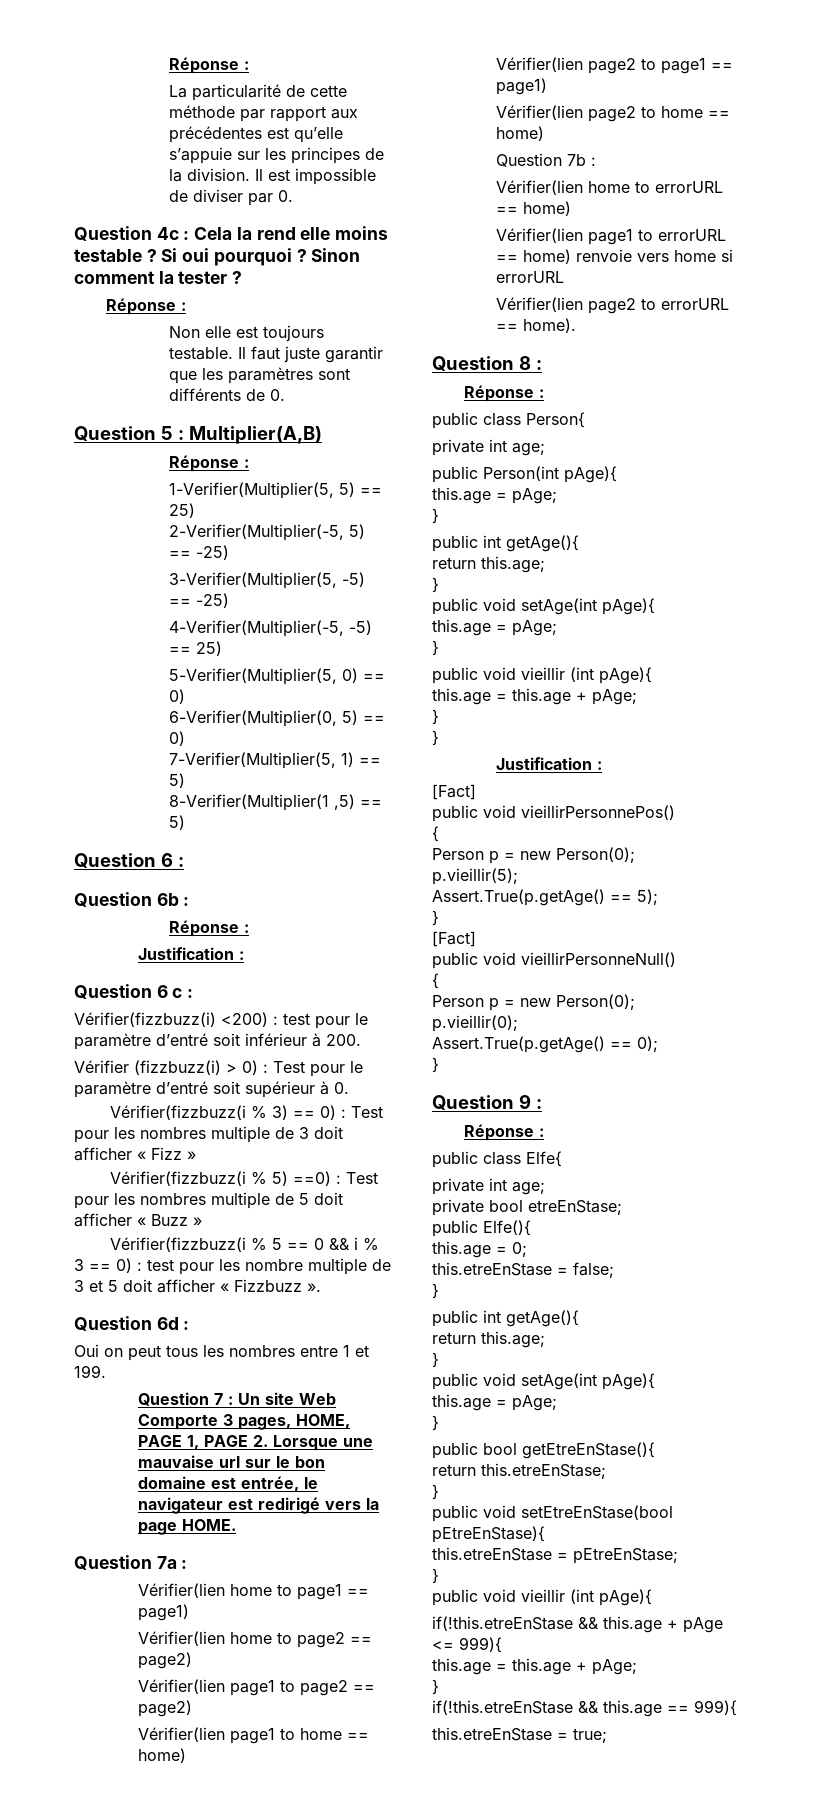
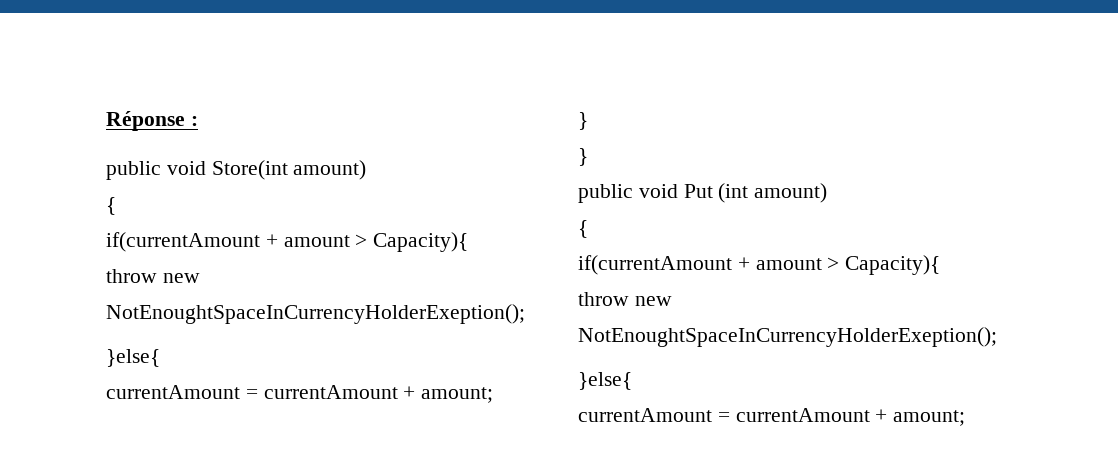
[169,57,250,74] [169,84,348,101] [169,105,359,122] [169,126,344,143] [169,147,385,164] [169,168,377,185] [169,189,294,206] [74,226,389,241] [74,248,361,266] [74,271,243,284] [105,298,186,315] [169,325,325,342] [169,346,384,363] [169,367,351,384] [169,388,286,401] [74,426,322,444] [169,455,250,472] [169,482,383,499] [169,503,196,518] [169,524,366,541] [169,545,230,560] [169,572,366,589] [169,593,230,608] [169,620,373,637] [169,641,223,656] [169,668,386,685] [169,689,186,704] [169,710,386,727] [169,731,186,746] [169,752,382,769] [169,773,186,788] [169,794,383,811] [169,815,186,830] [74,853,184,868] [74,892,190,907] [169,920,250,937] [137,947,244,960] [74,984,194,999] [74,1012,368,1029] [74,1033,361,1050] [74,1060,363,1077] [74,1081,349,1098] [110,1105,384,1120] [74,1126,343,1143] [74,1147,196,1161] [110,1171,379,1186] [74,1192,343,1209] [74,1213,202,1227] [110,1237,380,1252] [74,1258,391,1275] [74,1279,321,1293] [74,1316,190,1331] [74,1344,369,1361] [74,1365,106,1378] [137,1392,336,1406] [137,1414,350,1430] [137,1435,373,1451] [137,1455,325,1468] [137,1476,318,1492] [137,1497,379,1514] [137,1519,236,1535] [74,1555,188,1570] [137,1583,369,1600] [137,1604,189,1621] [137,1631,372,1648] [137,1652,192,1669] [137,1679,375,1696] [137,1700,192,1717] [137,1727,369,1744] [137,1748,186,1763] [495,57,733,74] [495,78,547,95] [495,105,730,122] [495,126,544,141] [495,153,596,167] [495,180,723,195] [495,201,571,216] [495,228,726,245] [495,249,733,264] [495,271,564,283] [495,297,729,314] [495,318,576,333] [432,356,542,371] [463,385,544,402] [432,412,585,429] [432,439,545,456] [432,466,617,483] [432,487,557,504] [432,508,439,524] [432,535,579,552] [432,556,545,573] [432,577,439,593] [432,598,655,615] [432,619,557,636] [432,640,439,656] [432,667,652,684] [432,688,637,705] [432,709,439,725] [432,730,439,746] [495,757,602,770] [432,784,476,800] [432,805,675,822] [432,826,439,842] [432,847,635,864] [432,868,518,885] [432,889,658,906] [432,910,439,926] [432,931,476,947] [432,952,676,969] [432,973,439,989] [432,994,635,1011] [432,1015,518,1032] [432,1036,658,1053] [432,1057,439,1073] [432,1094,542,1110] [463,1124,544,1141] [432,1151,562,1168] [432,1178,545,1195] [432,1199,622,1216] [432,1220,531,1237] [432,1241,527,1258] [432,1262,614,1278] [432,1283,439,1299] [432,1310,579,1327] [432,1331,545,1348] [432,1352,439,1368] [432,1373,655,1390] [432,1394,557,1411] [432,1415,439,1431] [432,1442,655,1459] [432,1463,606,1479] [432,1484,439,1500] [432,1505,673,1522] [432,1526,545,1543] [432,1547,678,1564] [432,1568,439,1584] [432,1589,652,1606] [432,1616,723,1633] [432,1637,502,1653] [432,1658,637,1675] [432,1679,439,1695] [432,1700,737,1717] [432,1727,607,1743] Réponse : // La particularité de cette méthode par rapport aux précédentes est qu’elle s’appuie sur les principes de la division. Il est impossible de diviser par 0. // Question 4c : Cela la rend elle moins testable ? Si oui pourquoi ? Sinon comment la tester ? // Réponse : // Non elle est toujours testable. Il faut juste garantir que les paramètres sont différents de 0. // Question 5 : Multiplier(A,B) // Réponse : // 1-Verifier(Multiplier(5, 5) == 25) // 2-Verifier(Multiplier(-5, 5) == -25) // 3-Verifier(Multiplier(5, -5) == -25) // 4-Verifier(Multiplier(-5, -5) == 25) // 5-Verifier(Multiplier(5, 0) == 0) // 6-Verifier(Multiplier(0, 5) == 0) // 7-Verifier(Multiplier(5, 1) == 5) // 8-Verifier(Multiplier(1 ,5) == 5) // Question 6 : // Question 6b : // Réponse : // Justification : // Question 6 c : // Vérifier(fizzbuzz(i) <200) : test pour le paramètre d’entré soit inférieur à 200. // Vérifier (fizzbuzz(i) > 0) : Test pour le paramètre d’entré soit supérieur à 0. // Vérifier(fizzbuzz(i % 3) == 0) : Test pour les nombres multiple de 3 doit afficher « Fizz » // Vérifier(fizzbuzz(i % 5) ==0) : Test pour les nombres multiple de 5 doit afficher « Buzz » // Vérifier(fizzbuzz(i % 5 == 0 && i % 3 == 0) : test pour les nombre multiple de 3 et 5 doit afficher « Fizzbuzz ». // Question 6d : // Oui on peut tous les nombres entre 1 et 199. // Question 7 : Un site Web Comporte 3 pages, HOME, PAGE 1, PAGE 2. Lorsque une mauvaise url sur le bon domaine est entrée, le navigateur est redirigé vers la page HOME. // Question 7a : // Vérifier(lien home to page1 == page1) // Vérifier(lien home to page2 == page2) // Vérifier(lien page1 to page2 == page2) // Vérifier(lien page1 to home == home) // Vérifier(lien page2 to page1 == page1) // Vérifier(lien page2 to home == home) // Question 7b : // Vérifier(lien home to errorURL == home) // Vérifier(lien page1 to errorURL == home) renvoie vers home si errorURL // Vérifier(lien page2 to errorURL == home). // Question 8 : // Réponse : // public class Person{ // private int age; // public Person(int pAge){ // this.age = pAge; // } // public int getAge(){ // return this.age; // } // public void setAge(int pAge){ // this.age = pAge; // } // public void vieillir (int pAge){ // this.age = this.age + pAge; // } // } // Justification : // [Fact] // public void vieillirPersonnePos() // { // Person p = new Person(0); // p.vieillir(5); // Assert.True(p.getAge() == 5); // } // [Fact] // public void vieillirPersonneNull() // { // Person p = new Person(0); // p.vieillir(0); // Assert.True(p.getAge() == 0); // } // Question 9 : // Réponse : // public class Elfe{ // private int age; // private bool etreEnStase; // public Elfe(){ // this.age = 0; // this.etreEnStase = false; // } // public int getAge(){ // return this.age; // } // public void setAge(int pAge){ // this.age = pAge; // } // public bool getEtreEnStase(){ // return this.etreEnStase; // } // public void setEtreEnStase(bool pEtreEnStase){ // this.etreEnStase = pEtreEnStase; // } // public void vieillir (int pAge){ // if(!this.etreEnStase && this.age + pAge <= 999){ // this.age = this.age + pAge; // } // if(!this.etreEnStase && this.age == 999){ // this.etreEnStase = true; -> [106,111,198,131] [106,160,367,180] [106,197,116,215] [106,232,469,252] [106,269,200,283] [106,304,525,324] [106,349,160,367] [106,385,494,403] [578,112,588,130] [578,148,588,166] [578,183,828,203] [578,220,588,238] [578,255,941,275] [578,292,672,306] [578,327,997,347] [578,372,632,390] [578,408,966,426] Réponse : // public void Store(int amount) // { // if(currentAmount + amount > Capacity){ // throw new NotEnoughtSpaceInCurrencyHolderExeption(); // }else{ // currentAmount = currentAmount + amount; // } // } // public void Put (int amount) // { // if(currentAmount + amount > Capacity){ // throw new NotEnoughtSpaceInCurrencyHolderExeption(); // }else{ // currentAmount = currentAmount + amount;

